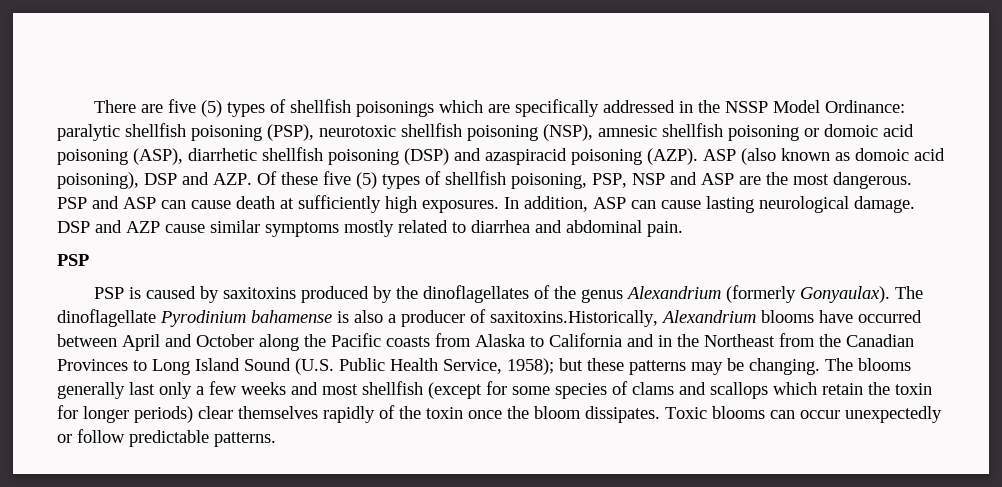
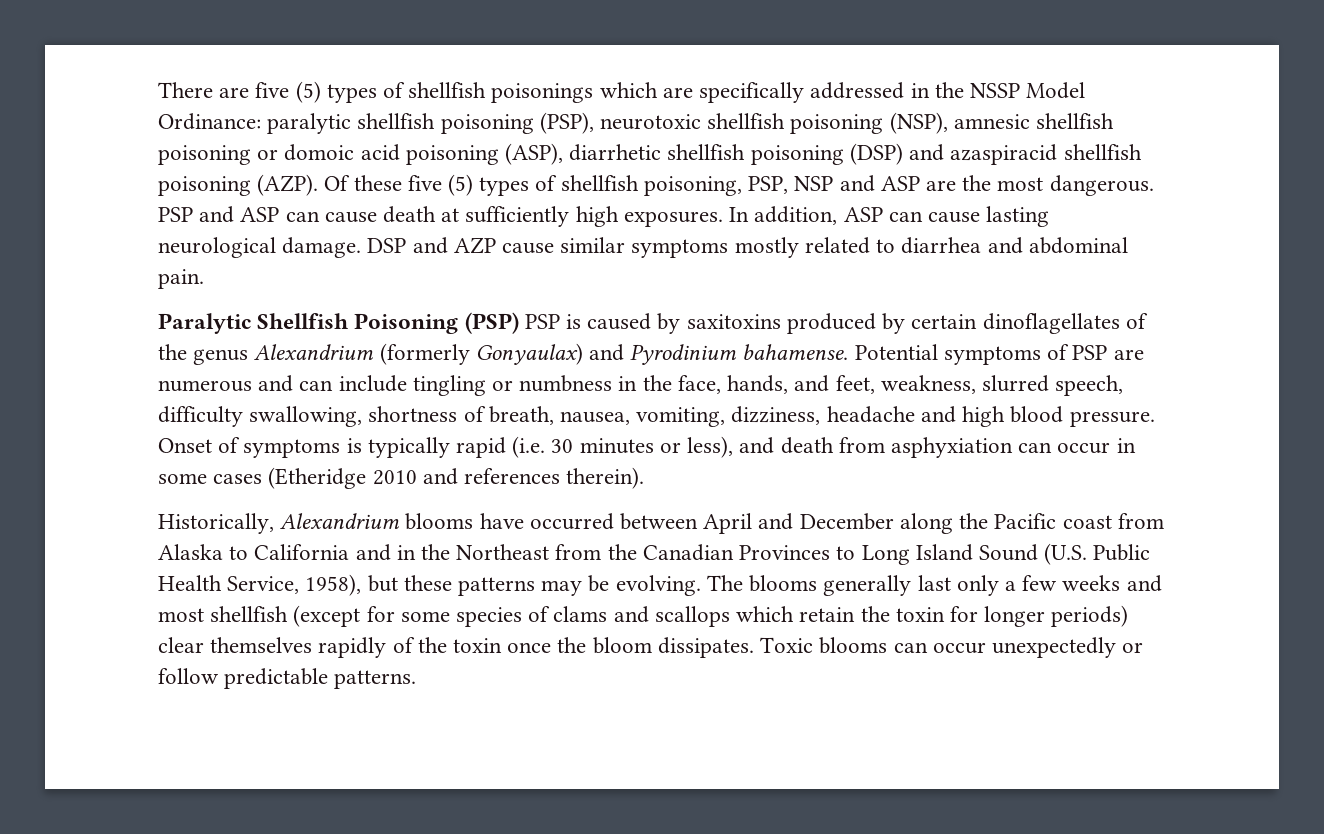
(567, 156) none -> [1063,144,1142,160] shellfish
[703,148,945,165] [57,172,252,189] ASP (also known as domoic acid poisoning), DSP and AZP. -> (319, 185) none
[57,254,89,266] PSP // -> [158,312,519,334] Paralytic Shellfish Poisoning (PSP)
[396,286,419,299] the -> [911,314,978,329] certain
[800,286,924,303] [57,309,658,327] Gonyaulax). The dinoflagellate Pyrodinium bahamense is also a producer of saxitoxins.Historically, -> [475,343,1144,365] [158,375,1124,396] [158,406,1155,427] [158,436,1136,458] [158,467,645,489] [158,513,274,534] Gonyaulax) and Pyrodinium bahamense. Potential symptoms of PSP are numerous and can include tingling or numbness in the face, hands, and feet, weakness, slurred speech, difficulty swallowing, shortness of breath, nausea, vomiting, dizziness, headache and high blood pressure. Onset of symptoms is typically rapid (i.e. 30 minutes or less), and death from asphyxiation can occur in some cases (Etheridge 2010 and references therein). // Historically,
[196,334,254,347] October -> [799,513,894,530] December
[386,336,430,347] coasts -> [1062,515,1112,529] coast
[507,358,554,375] 1958); -> [305,574,362,596] 1958),
[749,358,820,375] changing. -> [615,575,701,596] evolving.

